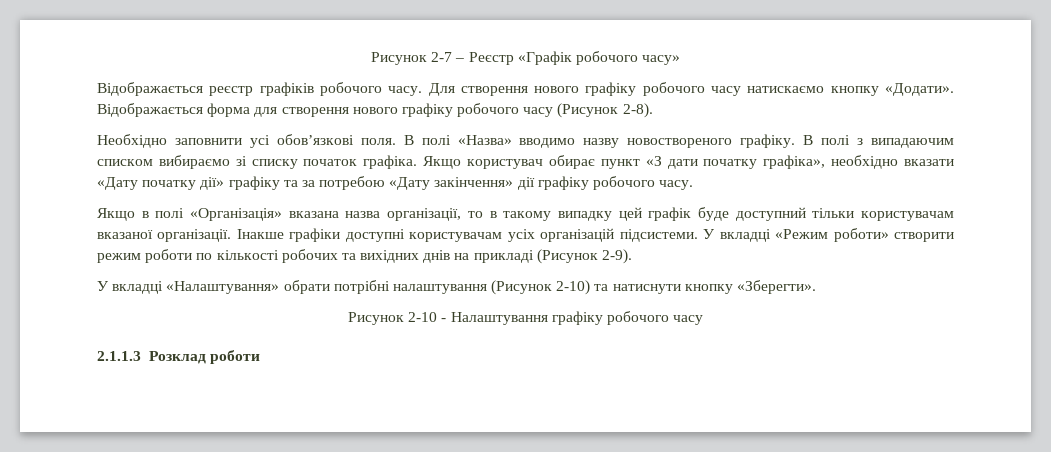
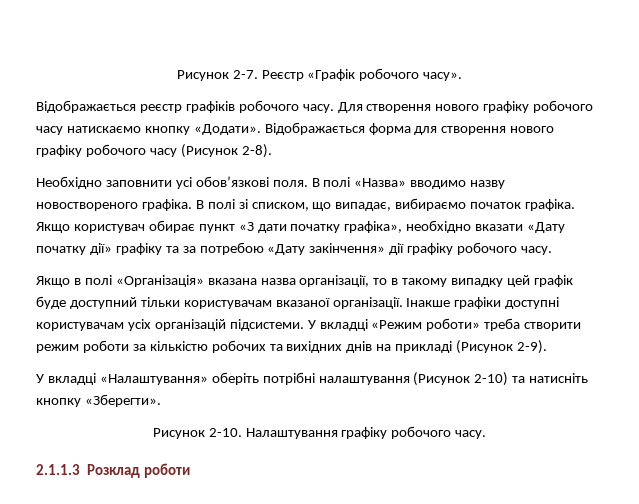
[370,52,465,65] Рисунок 2-7 – -> [176,70,258,81] Рисунок 2-7.
[642,55,681,65] часу» -> [423,72,463,81] часу».
[740,134,954,148] [97,155,298,169] графіку. В полі з випадаючим списком вибираємо зі списку -> [141,198,467,211] графіка. В полі зі списком, що випадає, вибираємо
(889, 235) none -> [484,318,521,331] треба
[196,250,279,260] по кількості -> [132,341,208,351] за кількістю
[283,280,330,294] обрати -> [211,372,259,385] оберіть
[612,284,681,294] натиснути -> [529,373,589,383] натисніть
[408,312,447,322] 2-10 - -> [208,428,242,437] 2-10.
[673,315,704,325] часу -> [455,430,487,439] часу.

